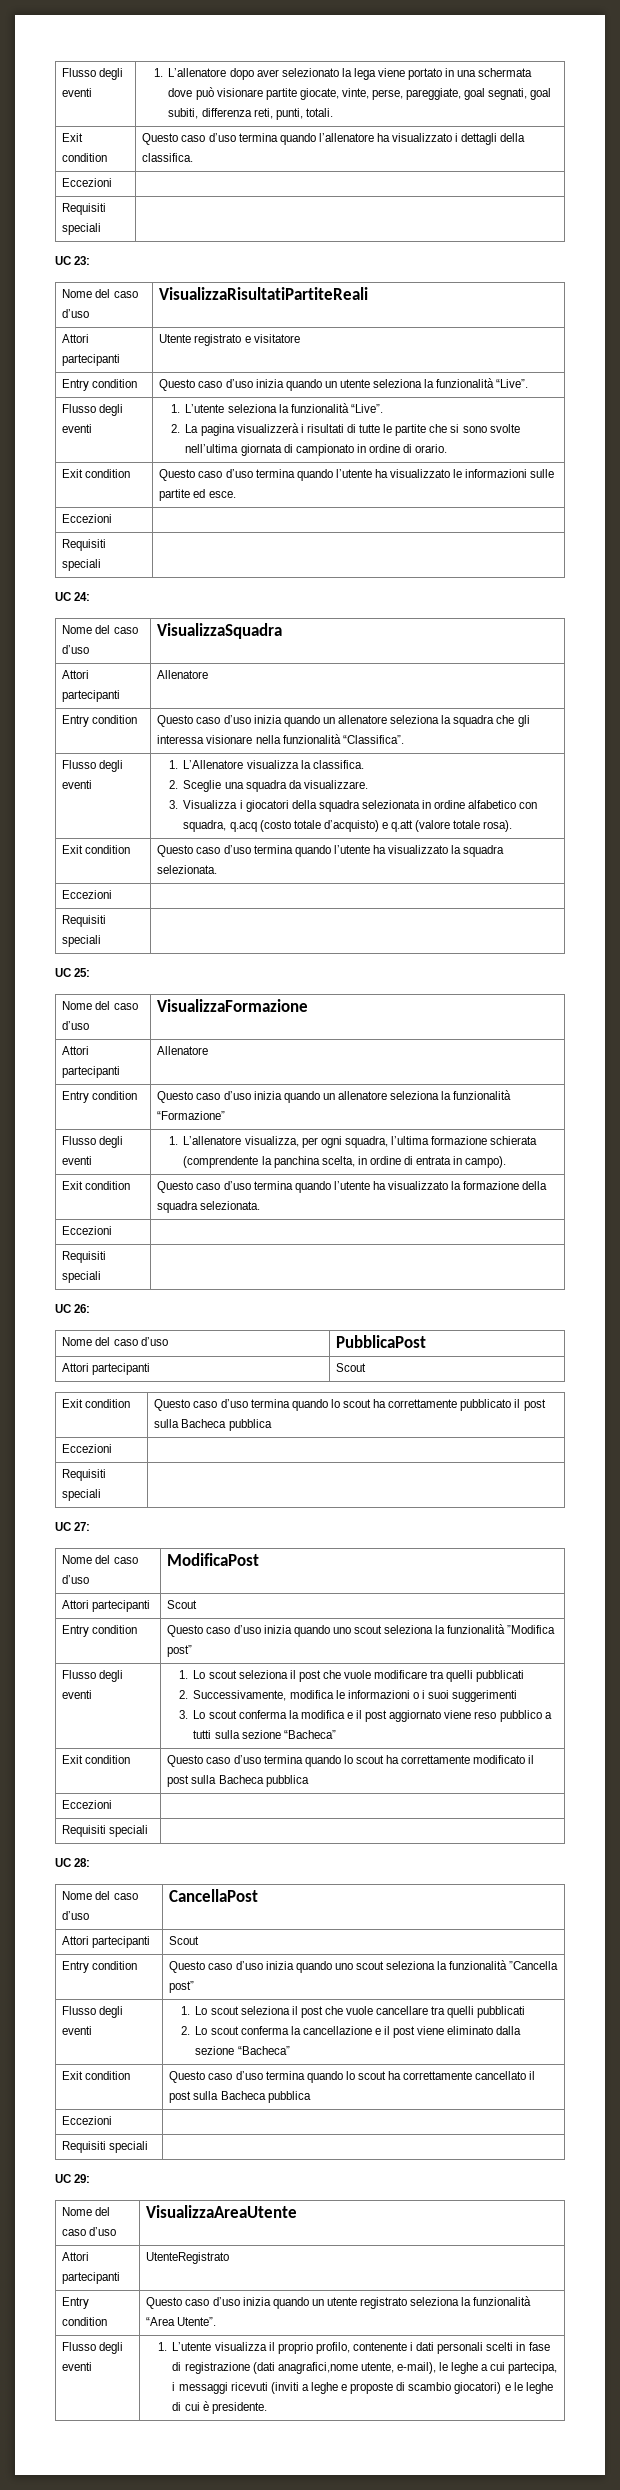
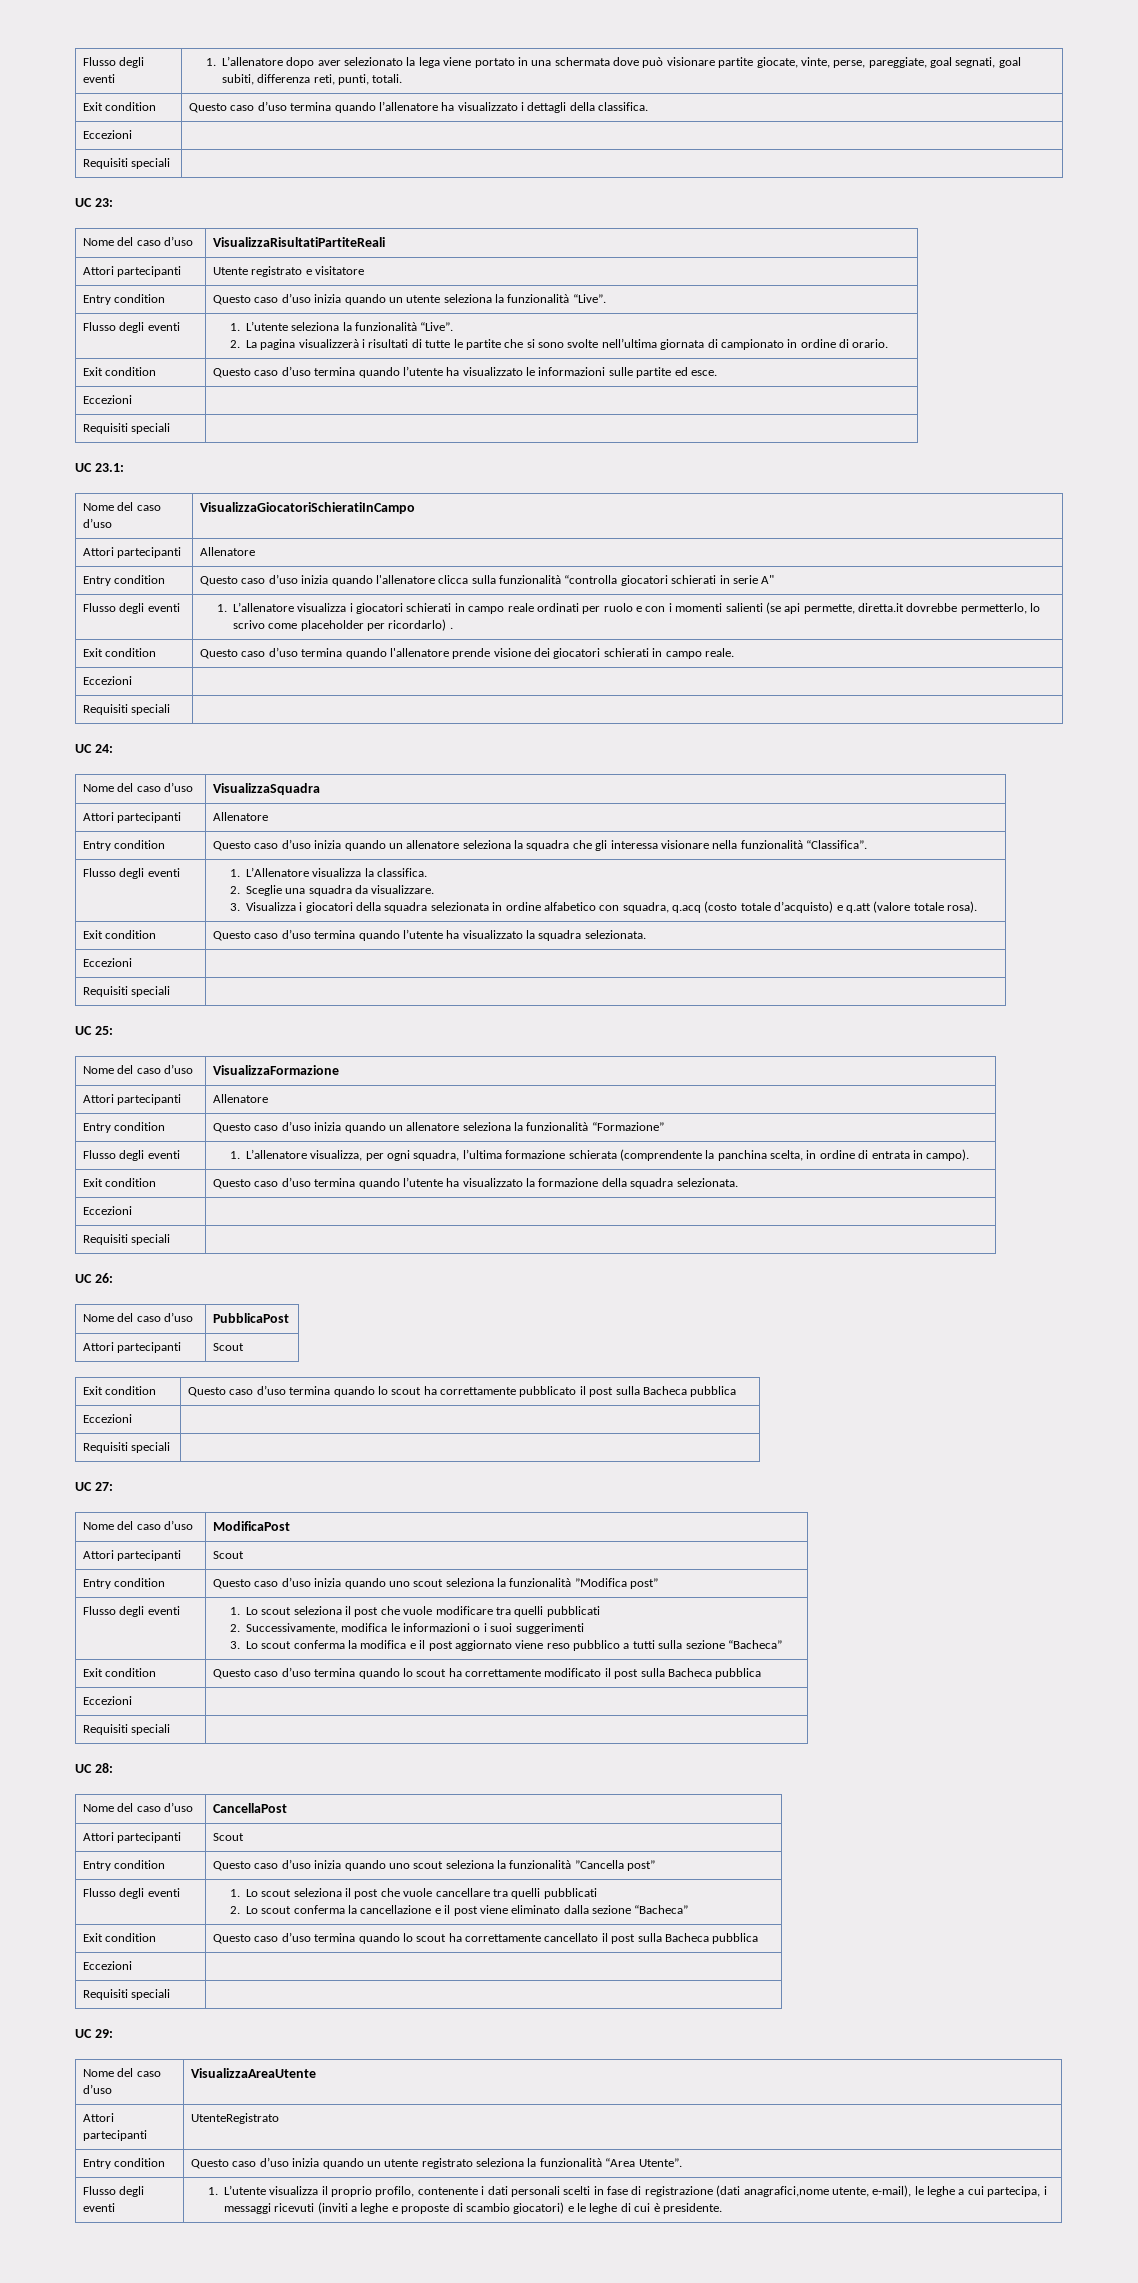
(102, 565) none -> [75,463,124,472] [83,502,161,511] [83,518,113,528] [200,502,416,514] [83,547,182,558] [200,547,256,556] [83,575,166,586] [200,574,775,586] [83,603,180,614] [216,602,1041,614] [232,619,453,631] [83,648,157,657] [200,647,734,659] [83,676,133,685] [83,704,171,715] // UC 23.1: // Nome del caso d’uso | VisualizzaGiocatoriSchieratiInCampo // Attori partecipanti | Allenatore // Entry condition | Questo caso d’uso inizia quando l'allenatore clicca sulla funzionalità “controlla giocatori schierati in serie A" // Flusso degli eventi | 1. L’allenatore visualizza i giocatori schierati in campo reale ordinati per ruolo e con i momenti salienti (se api permette, diretta.it dovrebbe permetterlo, lo scrivo come placeholder per ricordarlo) . // Exit condition | Questo caso d’uso termina quando l'allenatore prende visione dei giocatori schierati in campo reale. // Eccezioni | // Requisiti speciali |

